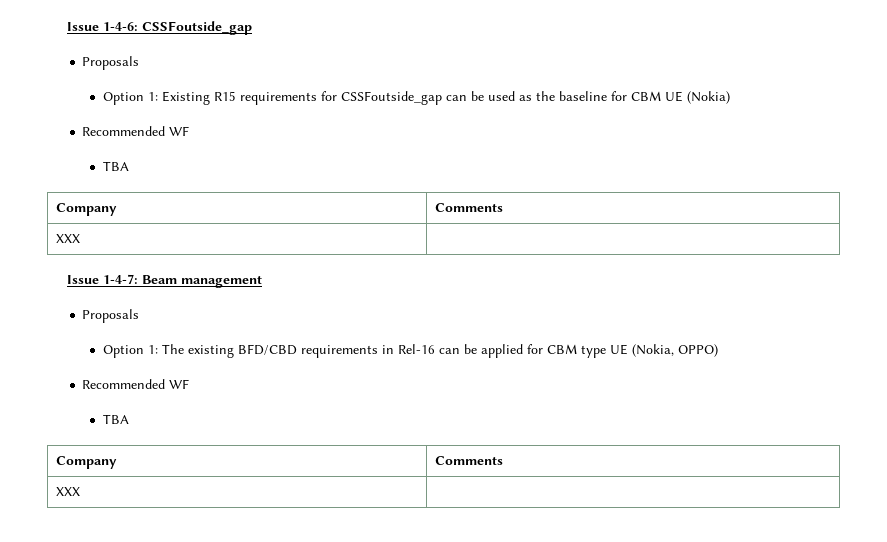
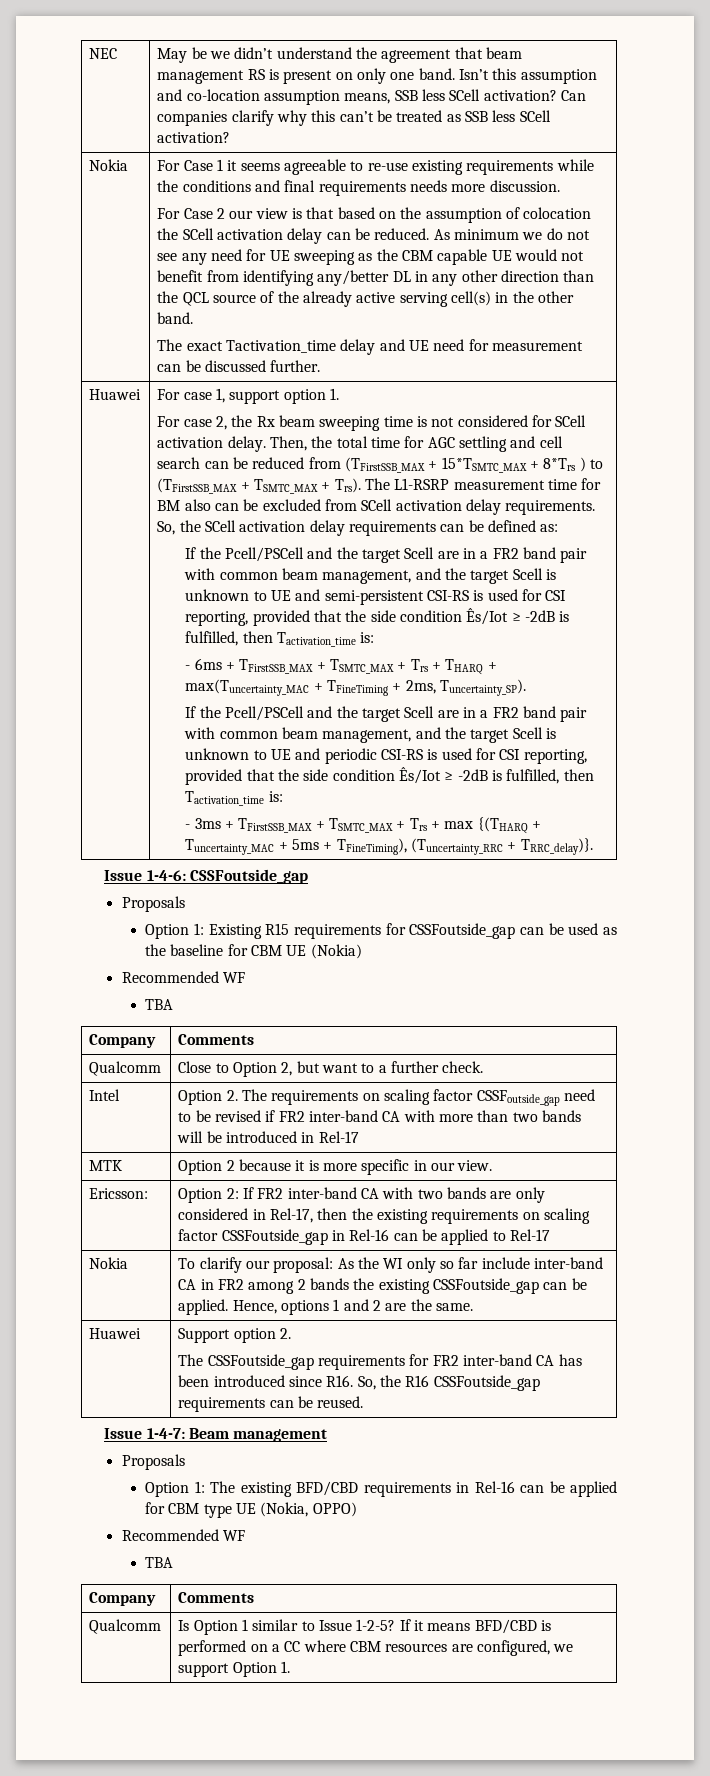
(67, 26) none -> [89,48,118,59] [157,47,523,63] [157,68,597,84] [157,89,587,105] [157,110,551,126] [157,132,231,143] [89,159,129,171] [157,159,594,175] [157,180,560,196] [157,207,592,223] [157,228,591,244] [157,249,585,265] [157,270,595,286] [157,291,575,307] [157,312,194,324] [157,339,584,355] [157,360,321,372] [89,389,142,400] [157,388,340,404] [157,415,587,431] [157,436,563,452] [157,457,604,473] [157,478,602,494] [157,499,596,515] [157,520,559,536] [185,547,588,563] [184,568,556,584] [185,589,567,605] [185,608,570,626] [185,631,375,647] [185,658,497,675] [185,679,527,696] [185,706,588,722] [184,727,556,743] [185,748,587,764] [185,767,594,785] [185,791,283,806] [185,817,541,834] [185,838,593,855] NEC | May be we didn’t understand the agreement that beam management RS is present on only one band. Isn’t this assumption and co-location assumption means, SSB less SCell activation? Can companies clarify why this can’t be treated as SSB less SCell activation? // Nokia | For Case 1 it seems agreeable to re-use existing requirements while the conditions and final requirements needs more discussion. // For Case 2 our view is that based on the assumption of colocation the SCell activation delay can be reduced. As minimum we do not see any need for UE sweeping as the CBM capable UE would not benefit from identifying any/better DL in any other direction than the QCL source of the already active serving cell(s) in the other band. // The exact Tactivation_time delay and UE need for measurement can be discussed further. // Huawei | For case 1, support option 1. // For case 2, the Rx beam sweeping time is not considered for SCell activation delay. Then, the total time for AGC settling and cell search can be reduced from (TFirstSSB_MAX + 15*TSMTC_MAX + 8*Trs ) to (TFirstSSB_MAX + TSMTC_MAX + Trs). The L1-RSRP measurement time for BM also can be excluded from SCell activation delay requirements. So, the SCell activation delay requirements can be defined as: // If the Pcell/PSCell and the target Scell are in a FR2 band pair with common beam management, and the target Scell is unknown to UE and semi-persistent CSI-RS is used for CSI reporting, provided that the side condition Ês/Iot ≥ -2dB is fulfilled, then Tactivation_time is: // - 6ms + TFirstSSB_MAX + TSMTC_MAX + Trs + THARQ + max(Tuncertainty_MAC + TFineTiming + 2ms, Tuncertainty_SP). // If the Pcell/PSCell and the target Scell are in a FR2 band pair with common beam management, and the target Scell is unknown to UE and periodic CSI-RS is used for CSI reporting, provided that the side condition Ês/Iot ≥ -2dB is fulfilled, then Tactivation_time is: // - 3ms + TFirstSSB_MAX + TSMTC_MAX + Trs + max {(THARQ + Tuncertainty_MAC + 5ms + TFineTiming), (Tuncertainty_RRC + TRRC_delay)}. //
[56,234,81,243] XXX | -> [89,1061,162,1076] [178,1061,484,1077] [89,1089,121,1101] [178,1089,596,1106] [178,1110,582,1122] [177,1131,359,1143] [89,1160,123,1171] [178,1159,493,1175] [89,1188,149,1199] [178,1187,545,1203] [178,1208,591,1224] [178,1229,551,1245] [89,1257,129,1269] [178,1257,604,1273] [178,1278,587,1294] [178,1299,474,1315] [89,1328,142,1339] [178,1328,292,1343] [178,1354,582,1370] [178,1375,540,1391] [178,1396,364,1412] Qualcomm | Close to Option 2, but want to a further check. // Intel | Option 2. The requirements on scaling factor CSSFoutside_gap need to be revised if FR2 inter-band CA with more than two bands will be introduced in Rel-17 // MTK | Option 2 because it is more specific in our view. // Ericsson: | Option 2: If FR2 inter-band CA with two bands are only considered in Rel-17, then the existing requirements on scaling factor CSSFoutside_gap in Rel-16 can be applied to Rel-17 // Nokia | To clarify our proposal: As the WI only so far include inter-band CA in FR2 among 2 bands the existing CSSFoutside_gap can be applied. Hence, options 1 and 2 are the same. // Huawei | Support option 2. // The CSSFoutside_gap requirements for FR2 inter-band CA has been introduced since R16. So, the R16 CSSFoutside_gap requirements can be reused.
[56,487,81,496] XXX | -> [89,1619,162,1634] [178,1619,552,1635] [178,1640,574,1656] [178,1661,291,1677] Qualcomm | Is Option 1 similar to Issue 1-2-5? If it means BFD/CBD is performed on a CC where CBM resources are configured, we support Option 1.

